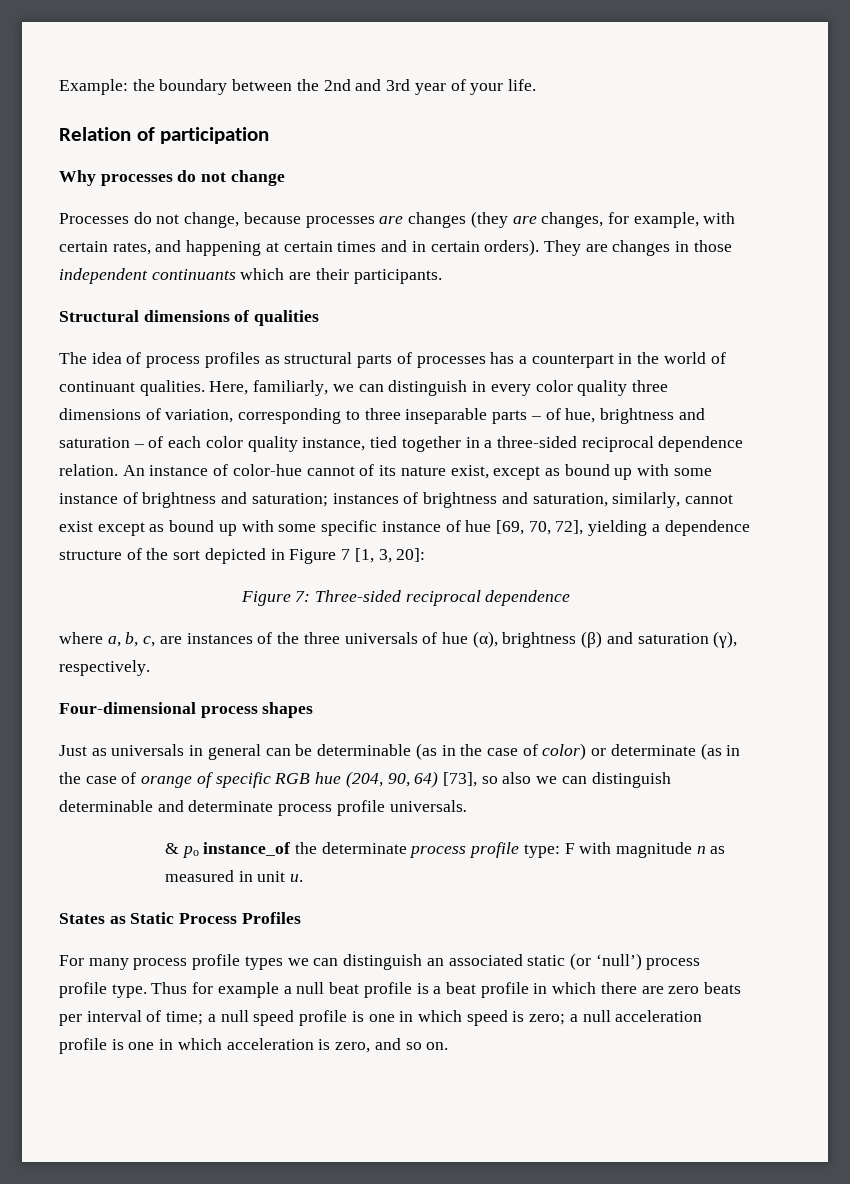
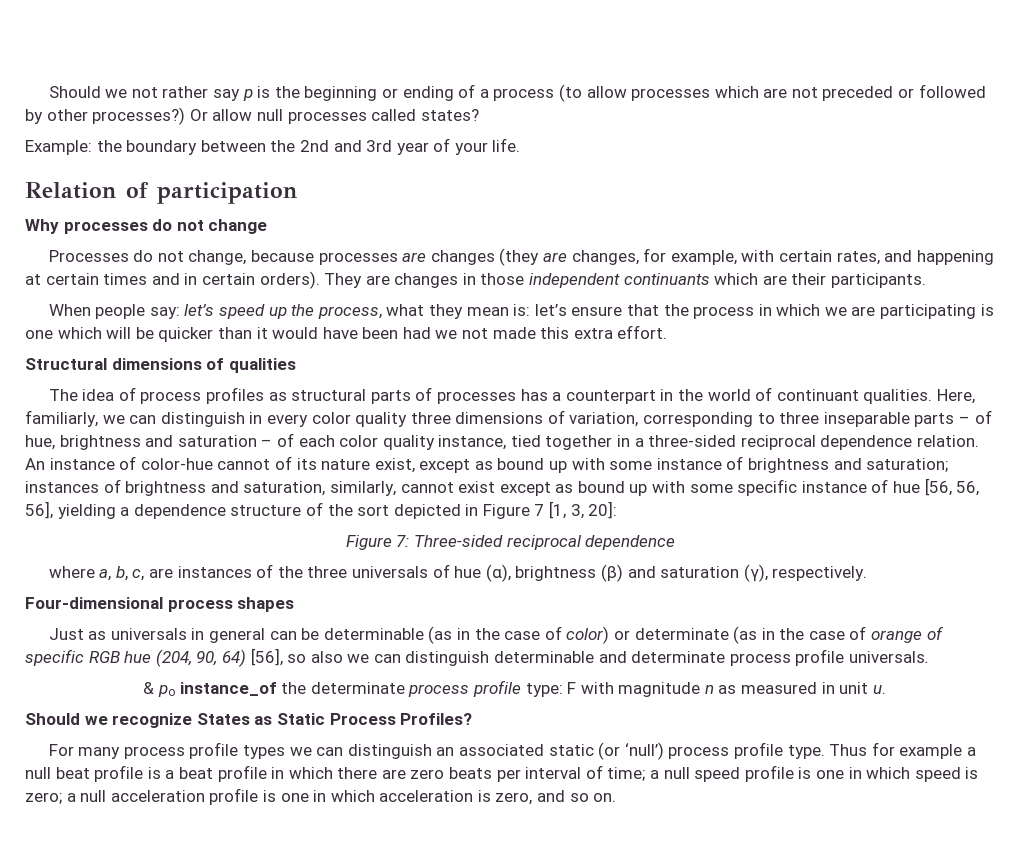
(59, 87) none -> [48,84,986,102] [25,107,479,125] Should we not rather say p is the beginning or ending of a process (to allow processes which are not preceded or followed by other processes?) Or allow null processes called states? //
(442, 276) none -> [48,304,994,319] [25,325,668,342] // When people say: let’s speed up the process, what they mean is: let’s ensure that the process in which we are participating is one which will be quicker than it would have been had we not made this extra effort.
[495,520,584,535] [69, 70, 72], -> [924,478,980,496] [25,501,53,519] [56, 56, 56],
[442,772,477,787] [73], -> [250,648,283,666] [56],
(303, 878) none -> [25,713,193,728] Should we recognize
[241,912,301,924] Profiles -> [400,713,473,725] Profiles?

